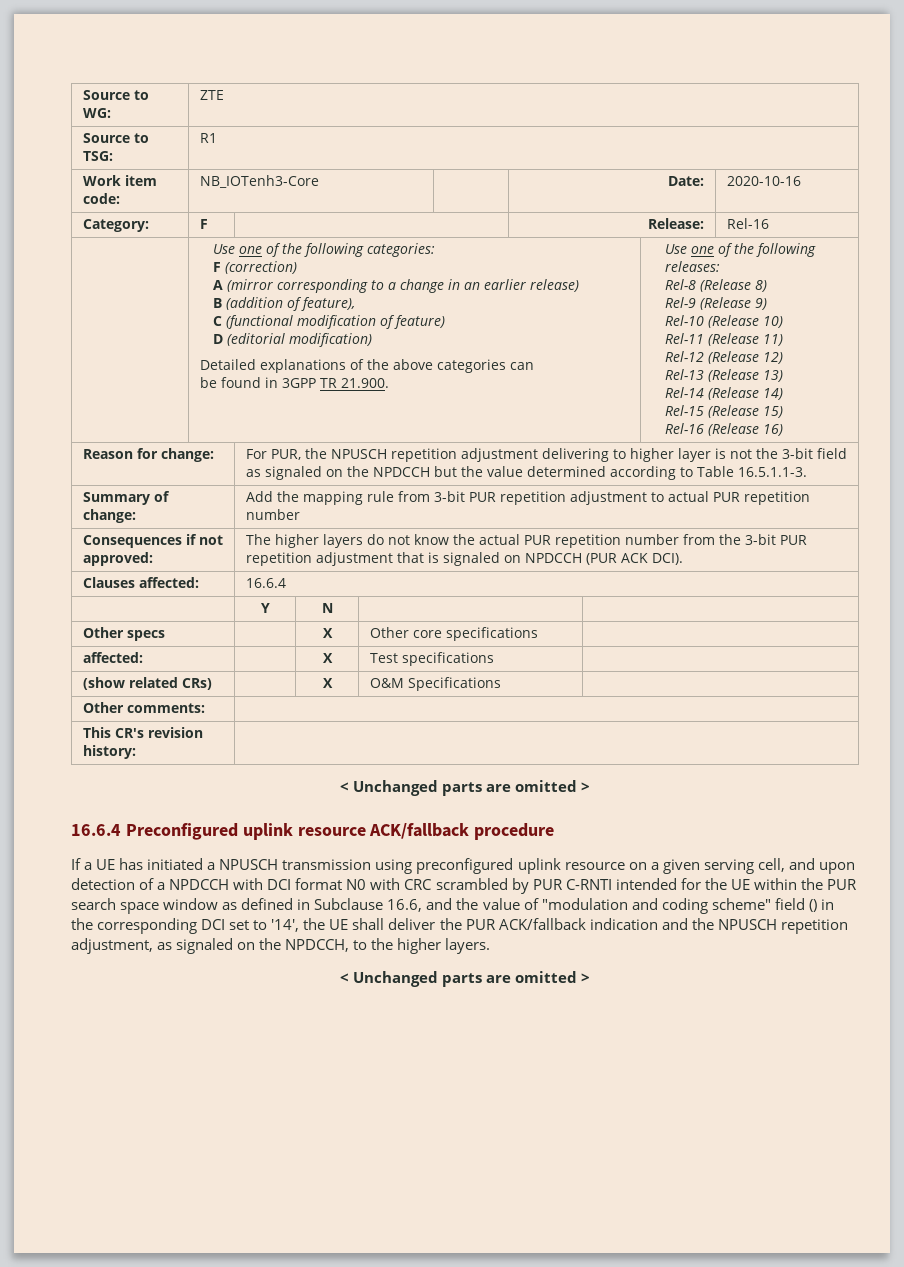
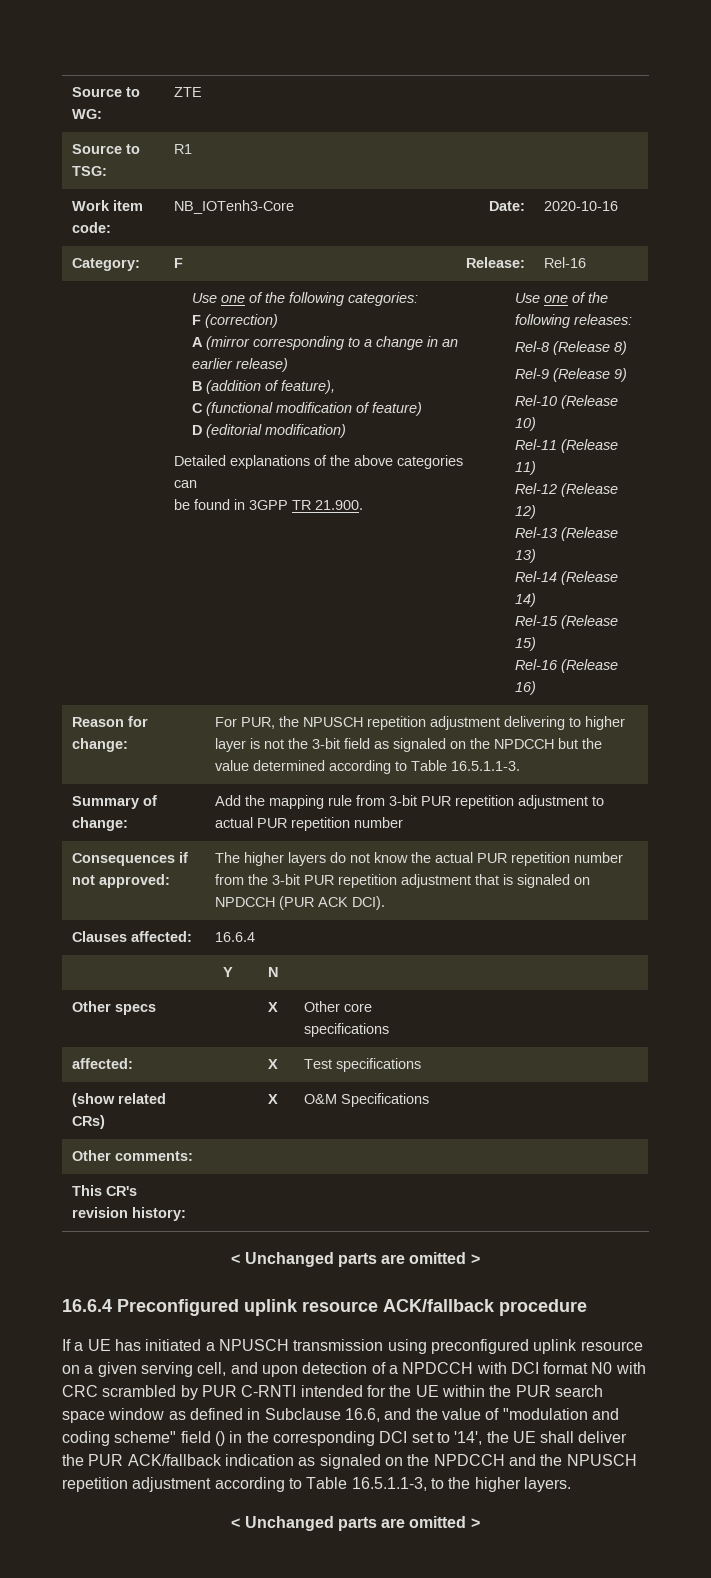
[661,918,848,934] [71,938,350,954] and the NPUSCH repetition adjustment, as signaled on the NPDCCH, -> [298,1454,637,1469] [62,1477,427,1492] as signaled on the NPDCCH and the NPUSCH repetition adjustment according to Table 16.5.1.1-3,

